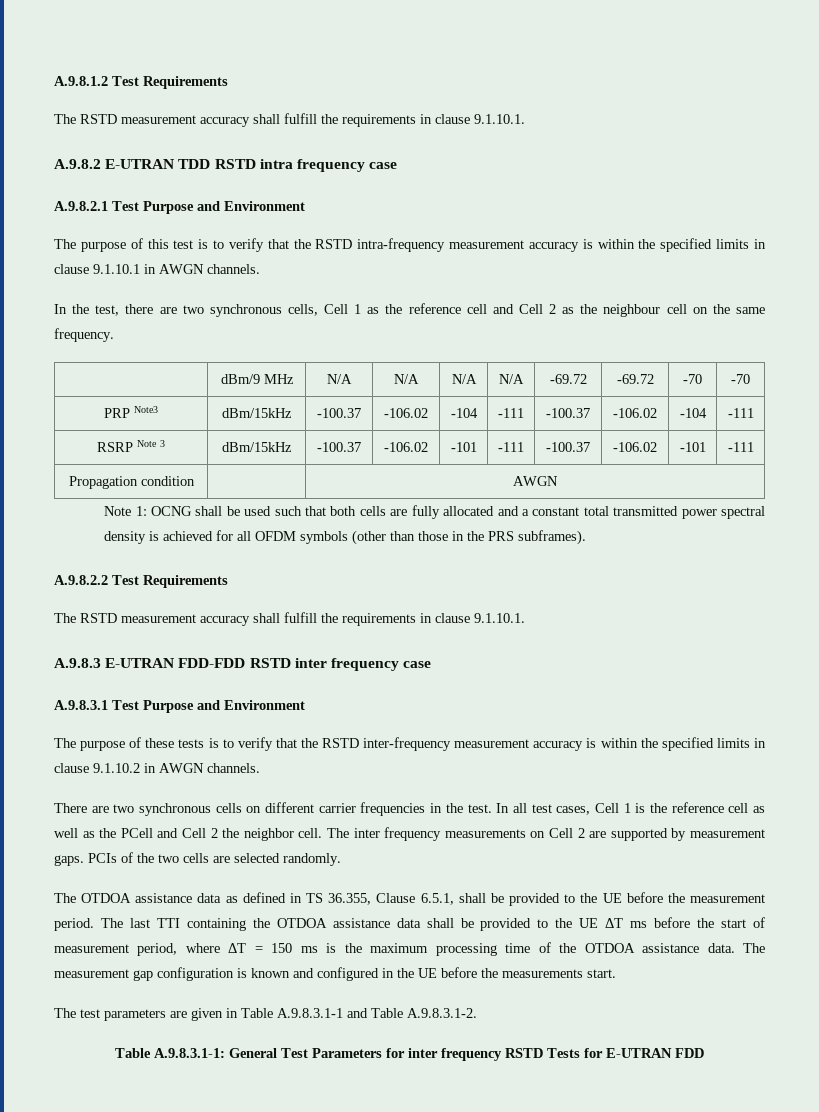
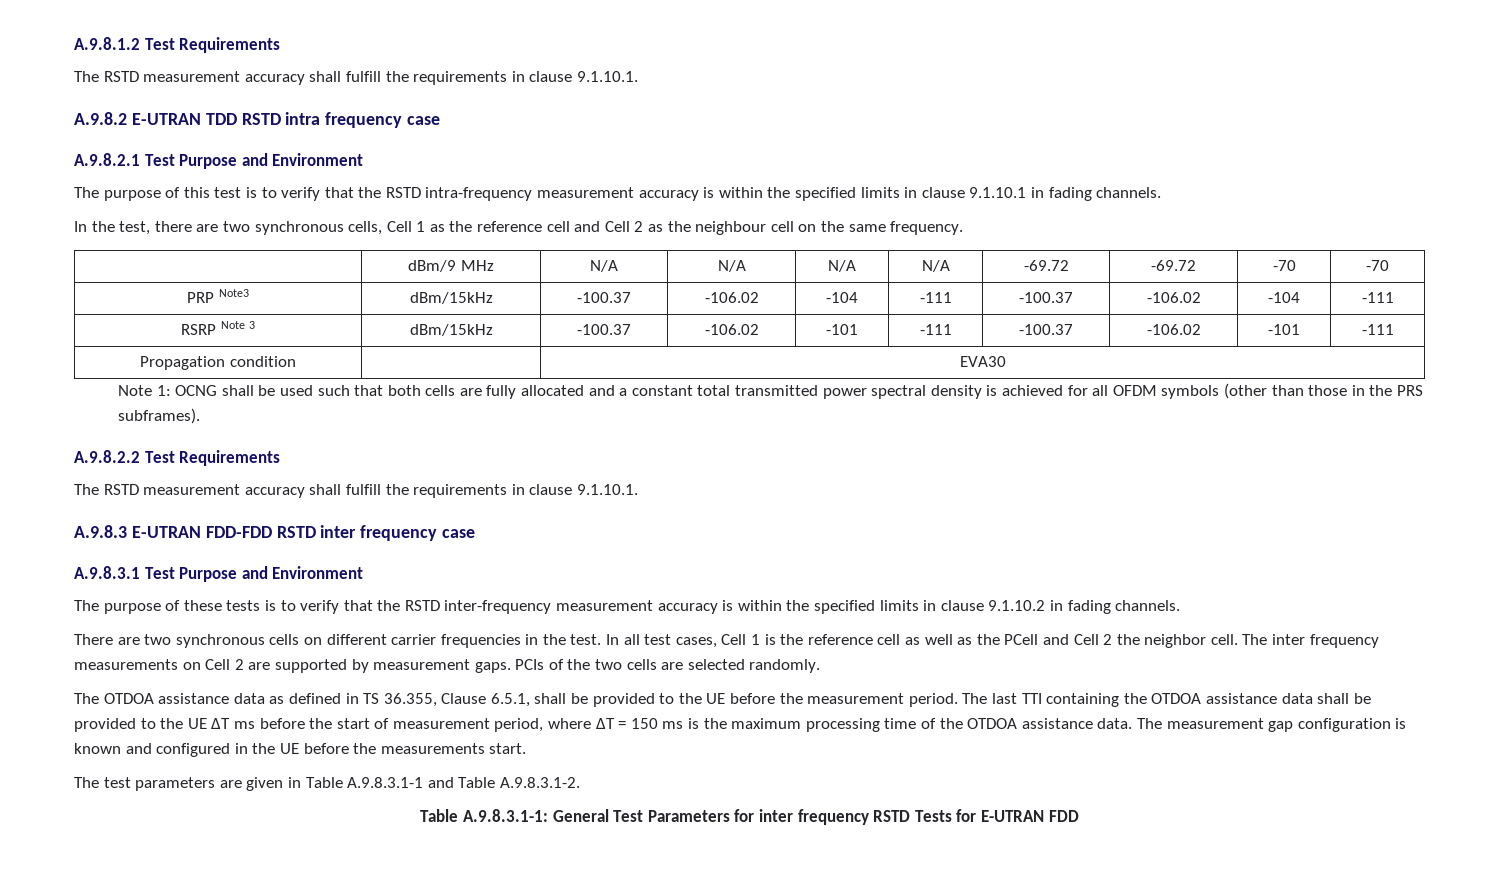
[159,264,204,274] AWGN -> [1048,187,1092,201] fading
[513,476,558,486] AWGN -> [959,356,1006,367] EVA30
[159,763,204,773] AWGN -> [1067,600,1111,614] fading

